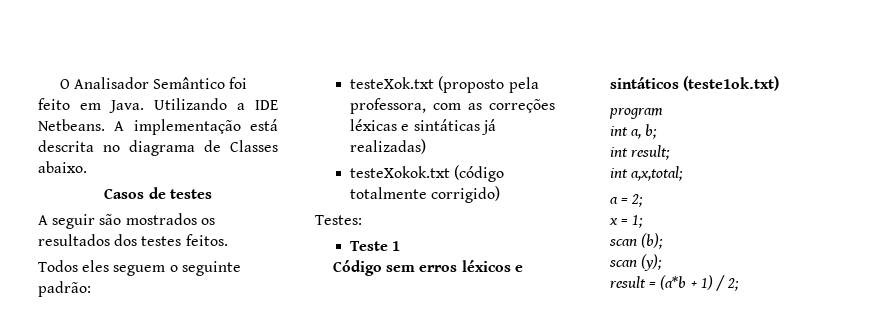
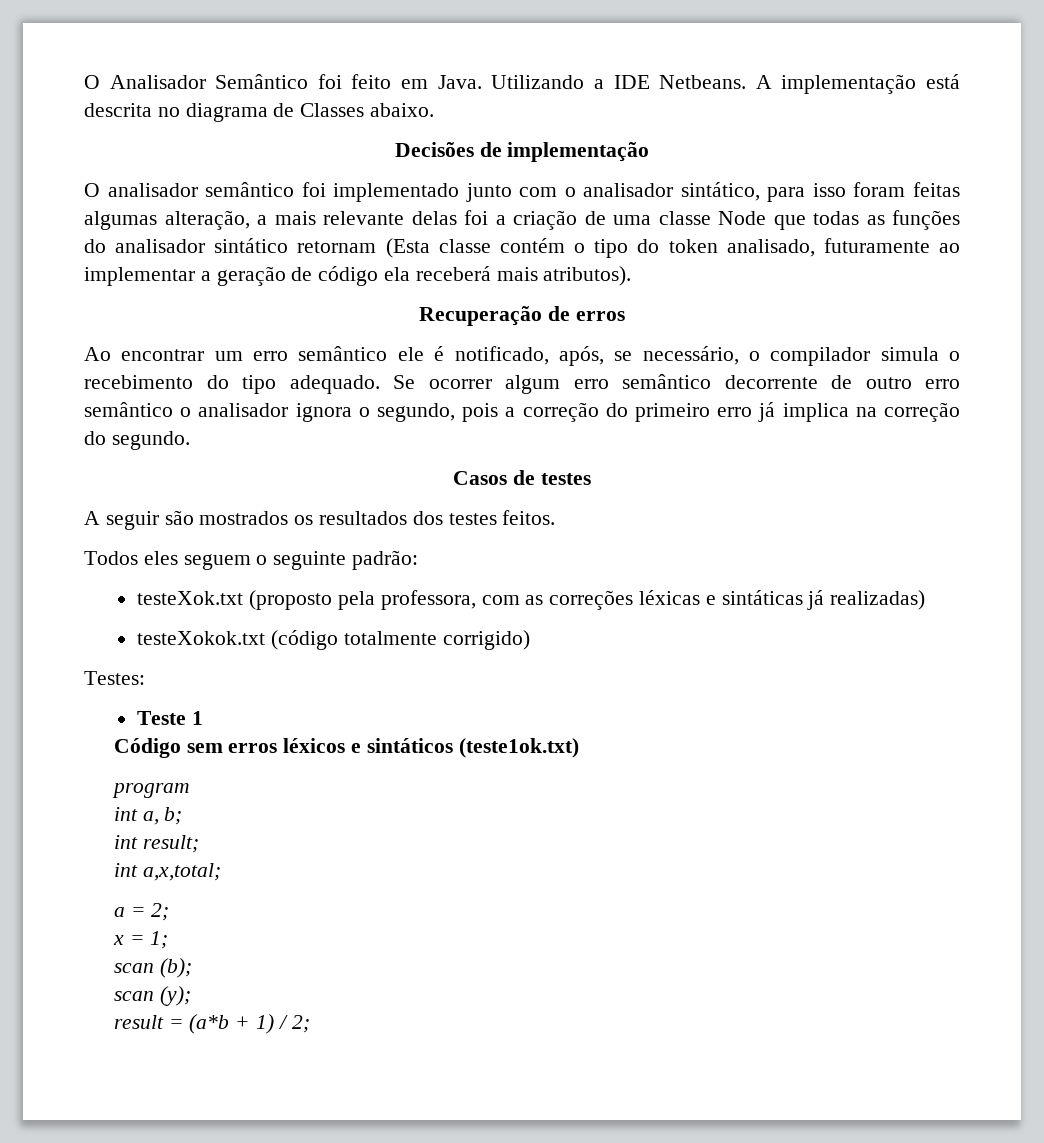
(87, 167) none -> [394,142,650,162] [84,182,961,202] [84,210,960,230] [84,238,960,258] [84,266,632,286] [419,306,625,326] [84,346,961,366] [84,374,960,394] [84,402,961,422] [84,431,190,450] // Decisões de implementação // O analisador semântico foi implementado junto com o analisador sintático, para isso foram feitas algumas alteração, a mais relevante delas foi a criação de uma classe Node que todas as funções do analisador sintático retornam (Esta classe contém o tipo do token analisado, futuramente ao implementar a geração de código ela receberá mais atributos). // Recuperação de erros // Ao encontrar um erro semântico ele é notificado, após, se necessário, o compilador simula o recebimento do tipo adequado. Se ocorrer algum erro semântico decorrente de outro erro semântico o analisador ignora o segundo, pois a correção do primeiro erro já implica na correção do segundo.

